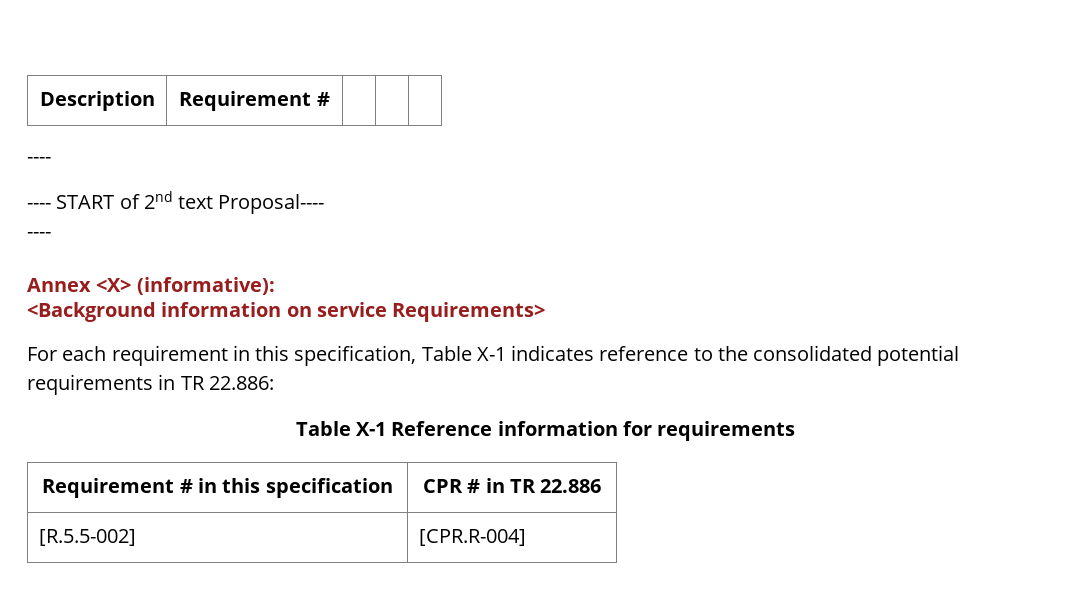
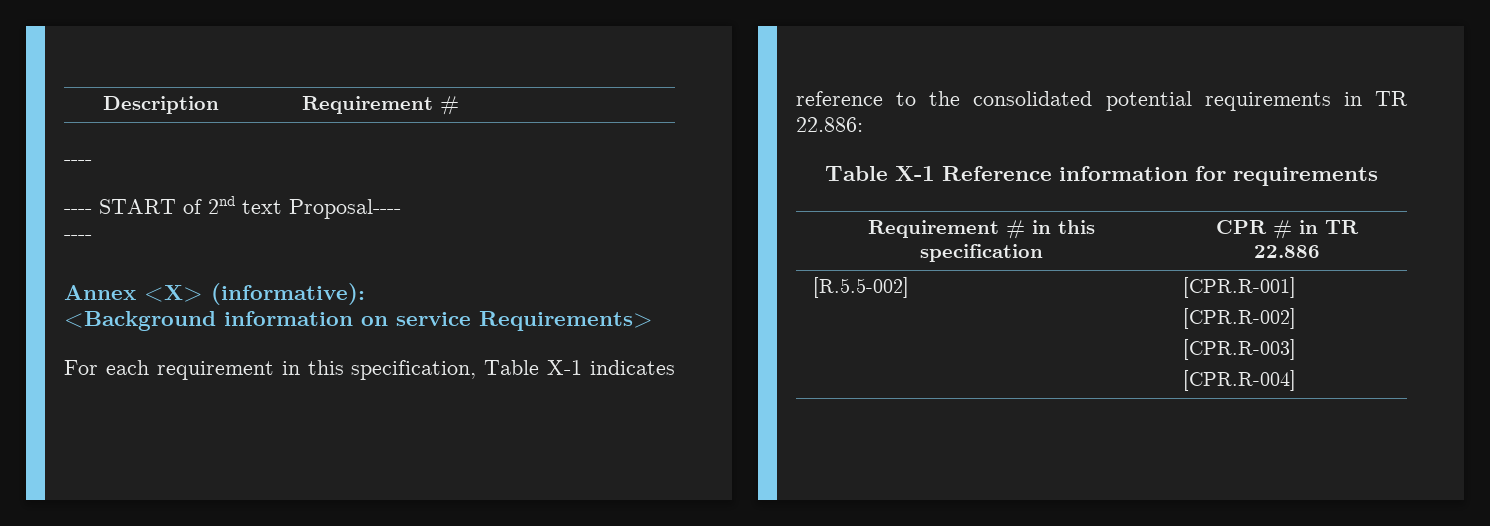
(136, 537) none -> [1182,277,1296,298] [1182,308,1296,329] [1182,339,1296,360] [CPR.R-001] // [CPR.R-002] // [CPR.R-003] //

